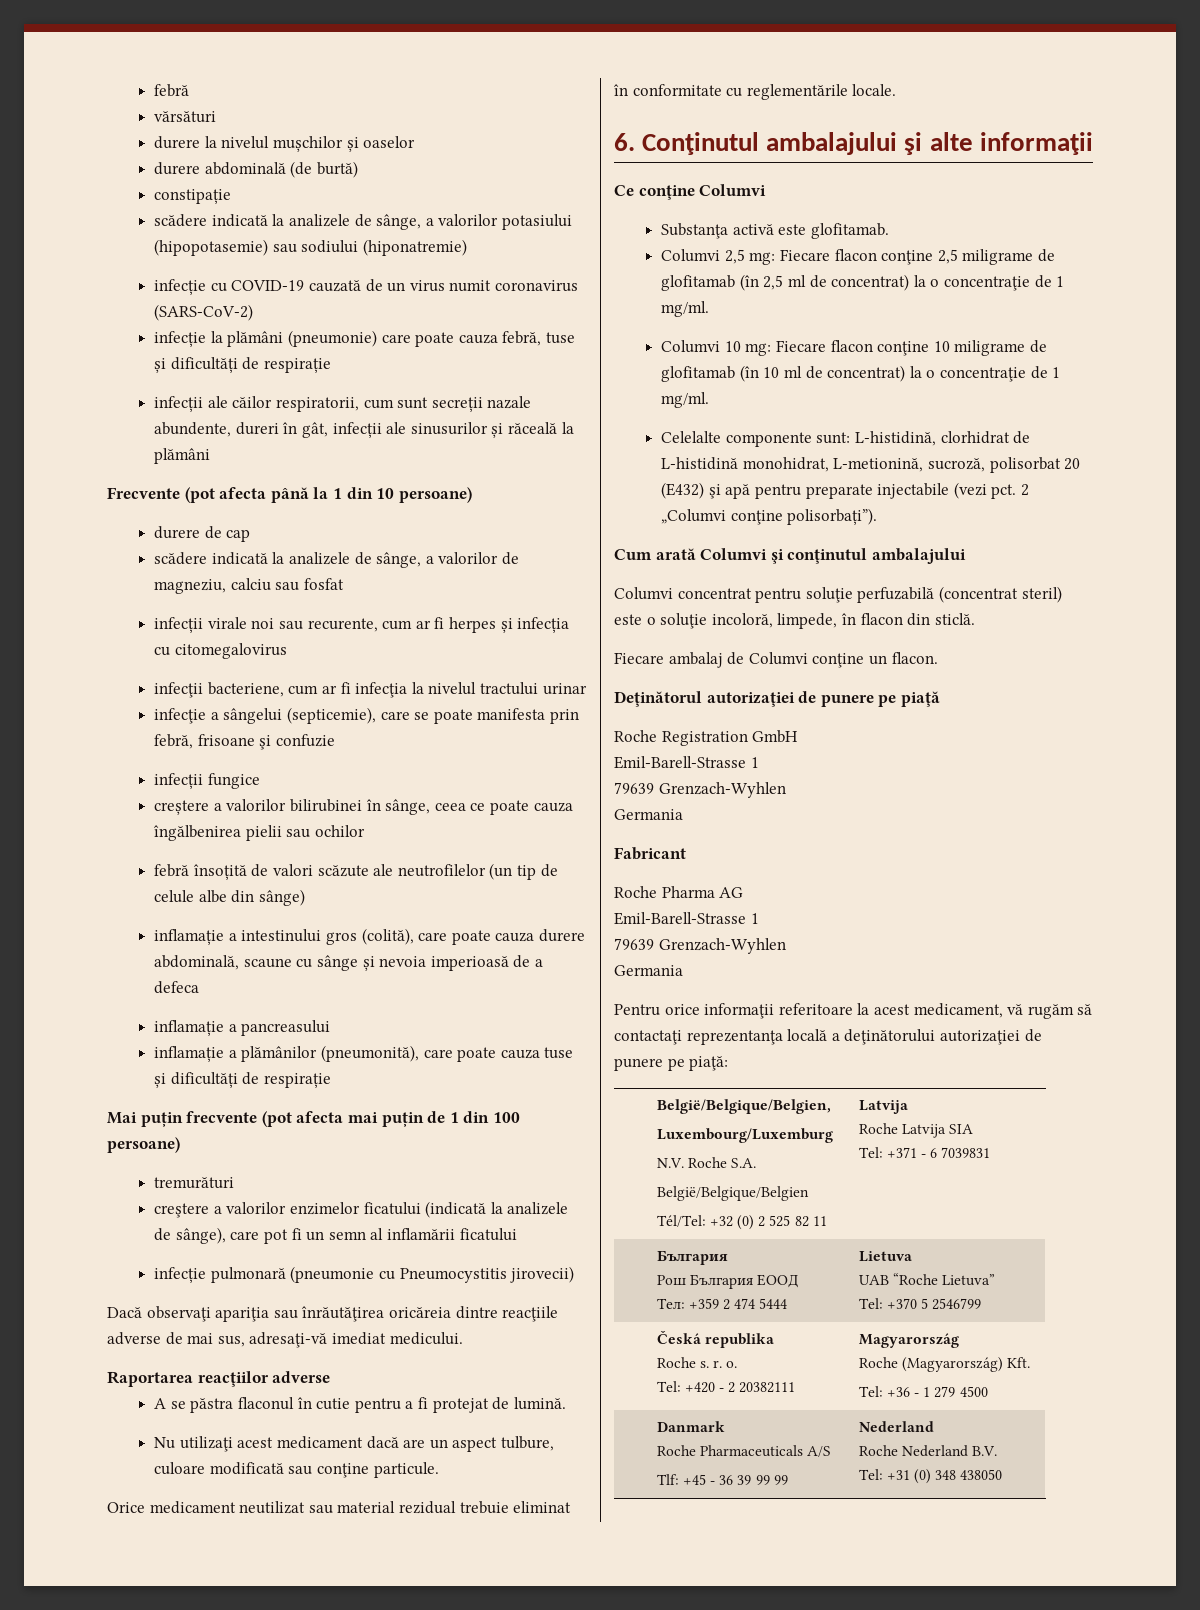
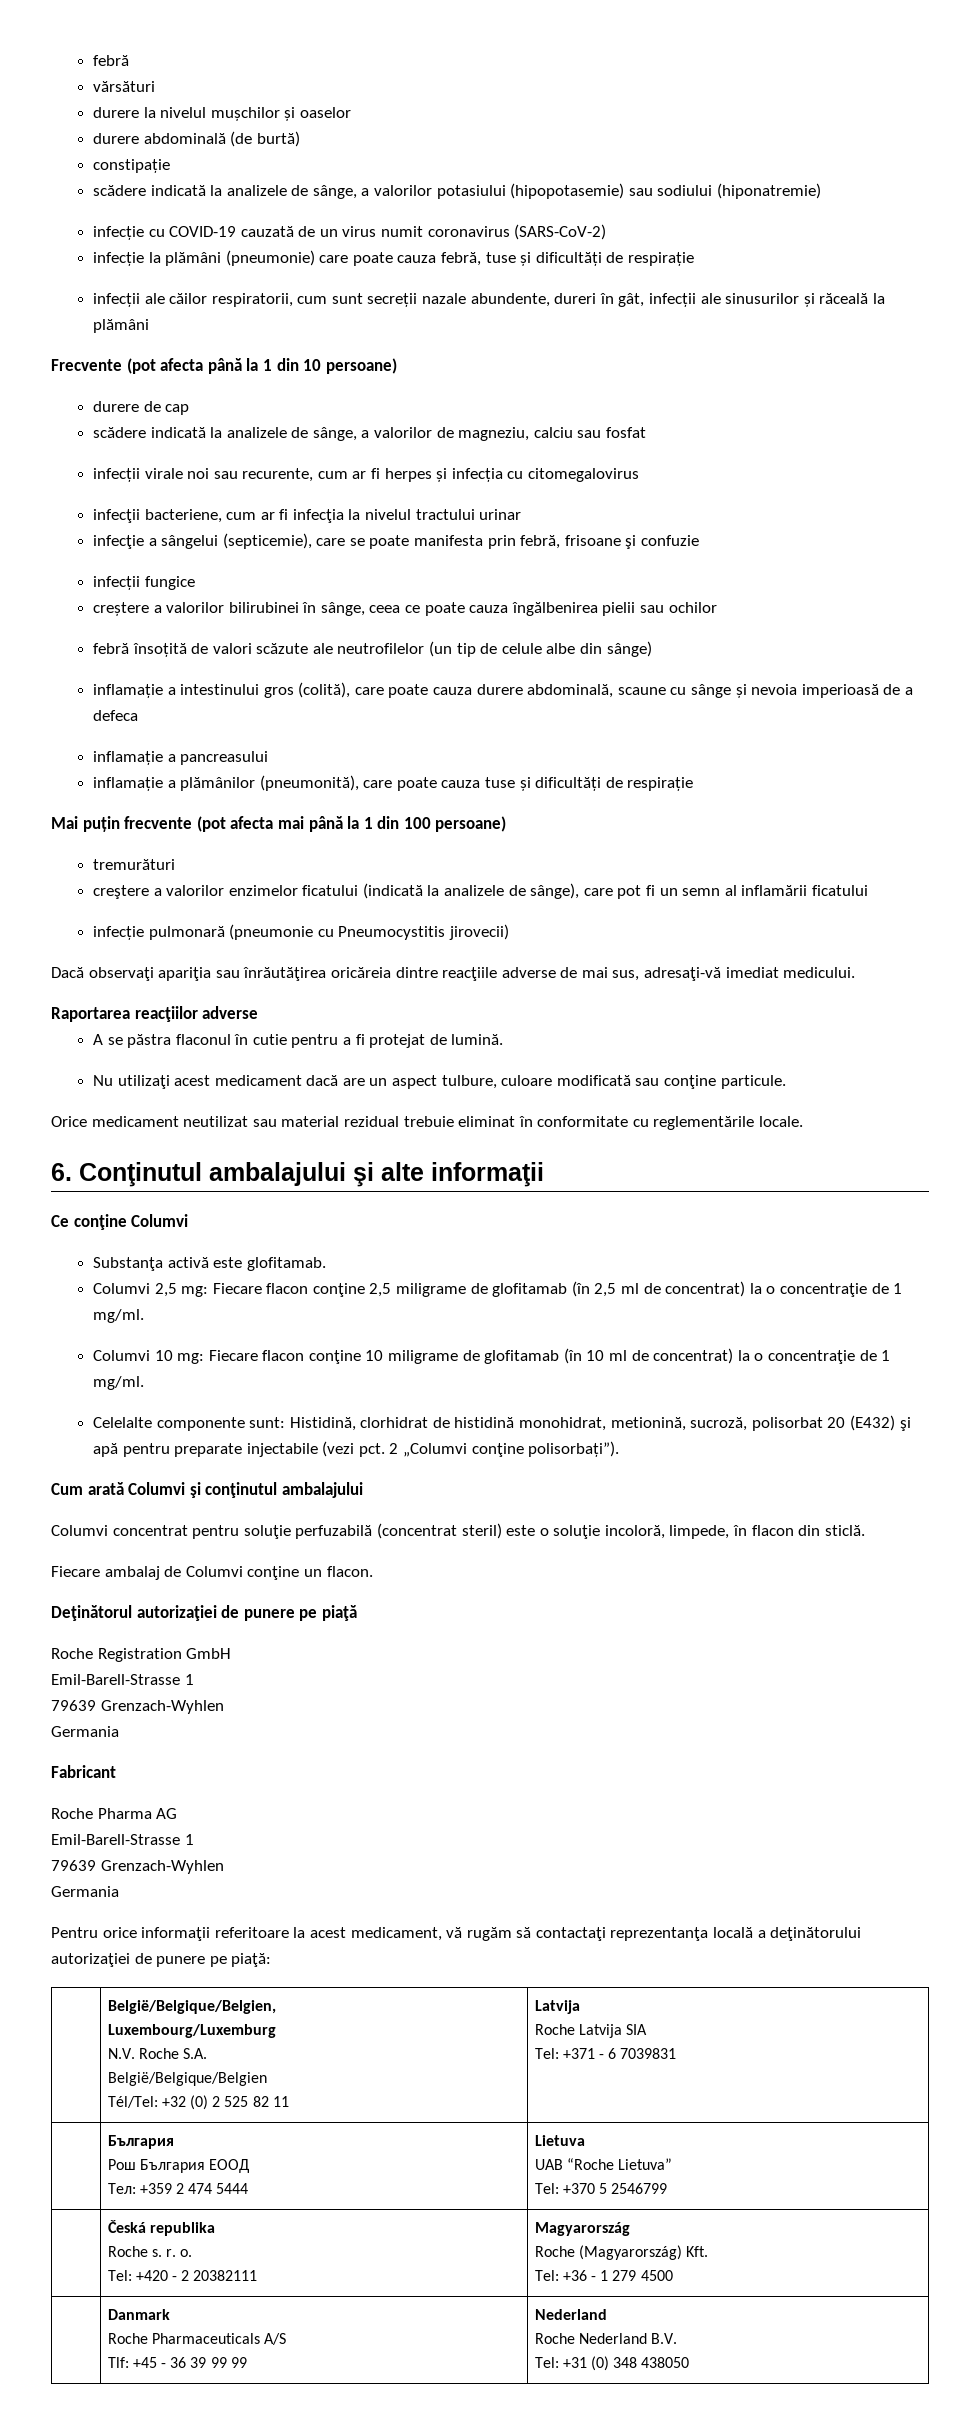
[381,1111,446,1127] puțin de -> [308,816,360,832] până la
[855,431,937,446] L-histidină, -> [289,1417,356,1431] Histidină,
[661,457,924,472] L-histidină monohidrat, L-metionină, -> [454,1417,686,1431] histidină monohidrat, metionină,

